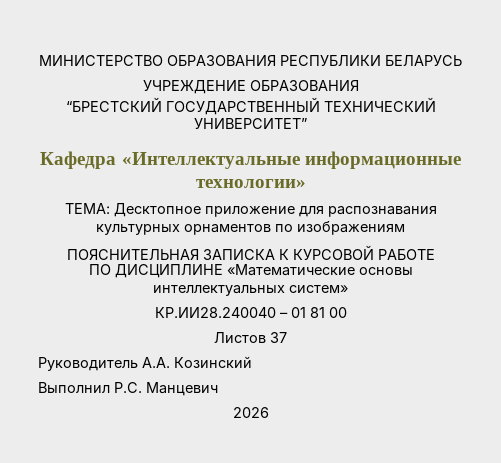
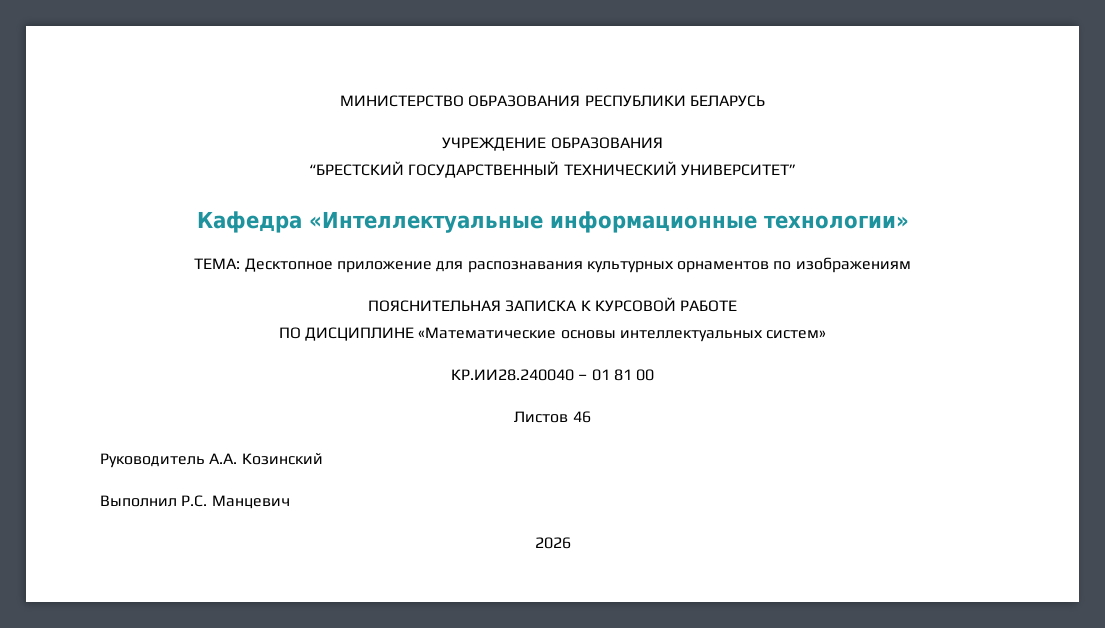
[270,332,287,343] 37 -> [572,411,591,423] 46

